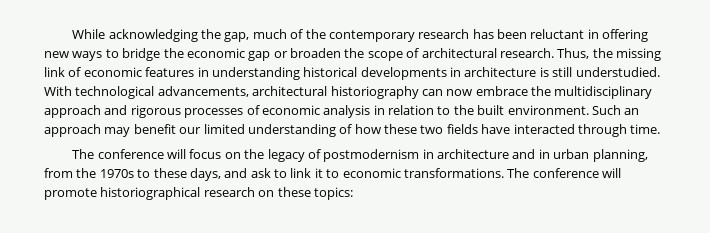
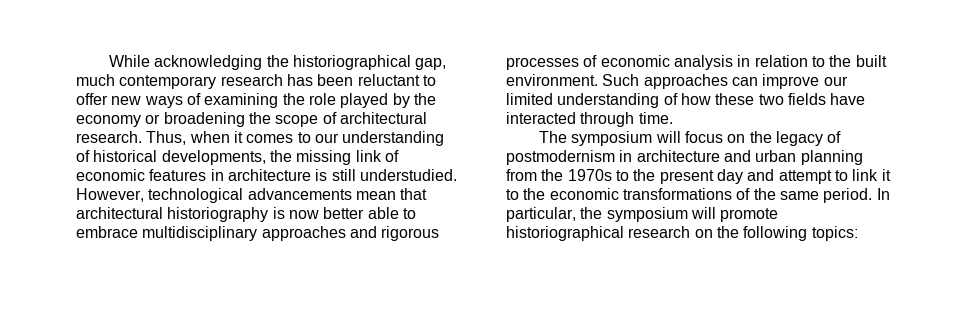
(222, 34) none -> [293,55,412,70] historiographical
[290,29,326,39] of the -> (115, 80) none
[587,29,649,42] [44,48,341,61] in offering new ways to bridge the economic gap or broaden -> [422,75,436,86] [76,93,436,108] [76,112,245,127] to offer new ways of examining the role played by the economy or broadening
(590, 53) none -> [189,131,445,146] [76,150,266,165] when it comes to our understanding of historical developments,
[211,67,660,80] [44,86,653,99] [44,105,101,118] understanding historical developments in architecture is still understudied. With technological advancements, architectural historiography can now embrace the multidisciplinary approach -> [227,169,457,181] [76,188,428,203] [76,207,416,222] [76,226,346,241] architecture is still understudied. However, technological advancements mean that architectural historiography is now better able to embrace multidisciplinary approaches
[624,108,640,115] [44,124,176,137] an approach may benefit -> [643,74,820,89] approaches can improve
[97,149,164,159] conference -> [571,131,653,146] symposium
[538,149,648,162] in urban planning, -> [755,150,863,165] urban planning
[153,168,599,181] these days, and ask to link it to economic transformations. The conference -> [633,169,891,184] [506,188,890,203] [506,207,688,222] the present day and attempt to link it to the economic transformations of the same period. In particular, the symposium
[277,187,311,197] these -> [716,226,808,241] the following

